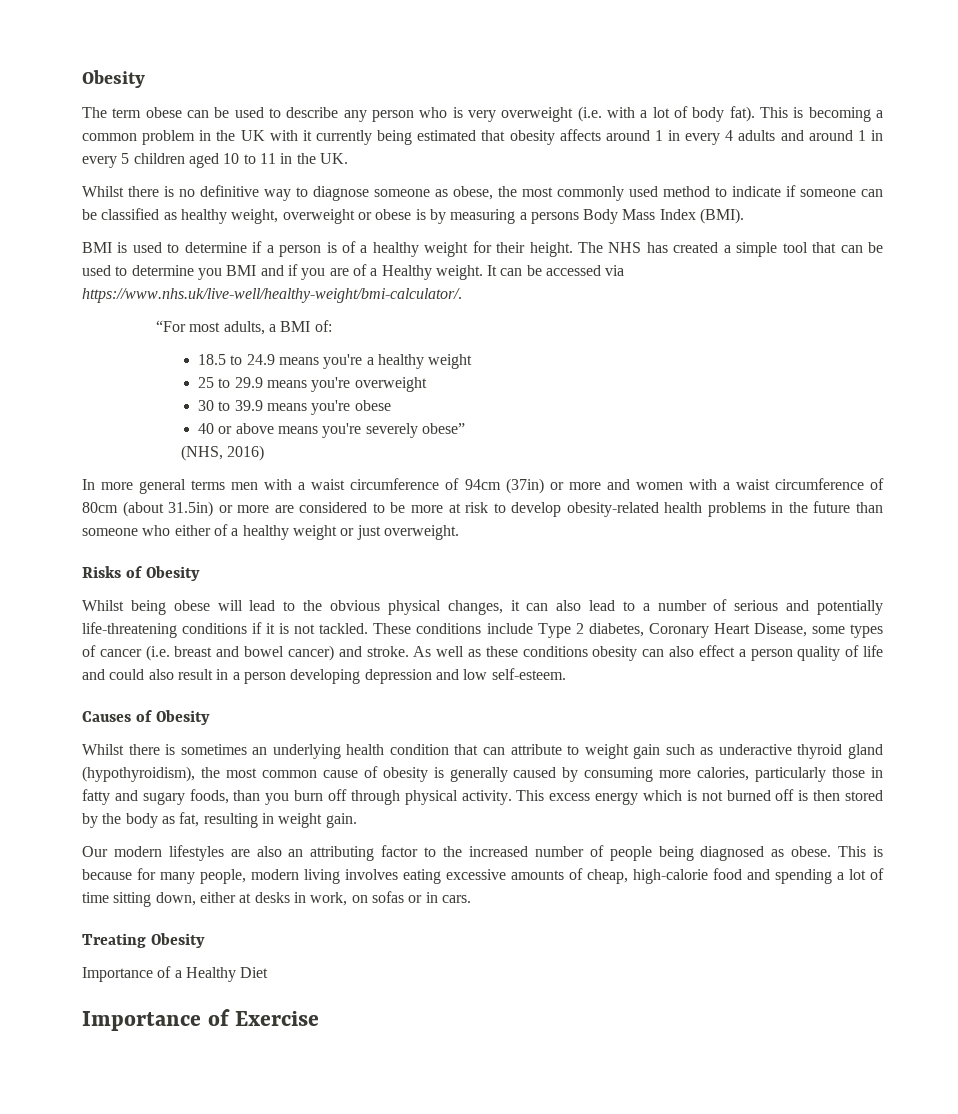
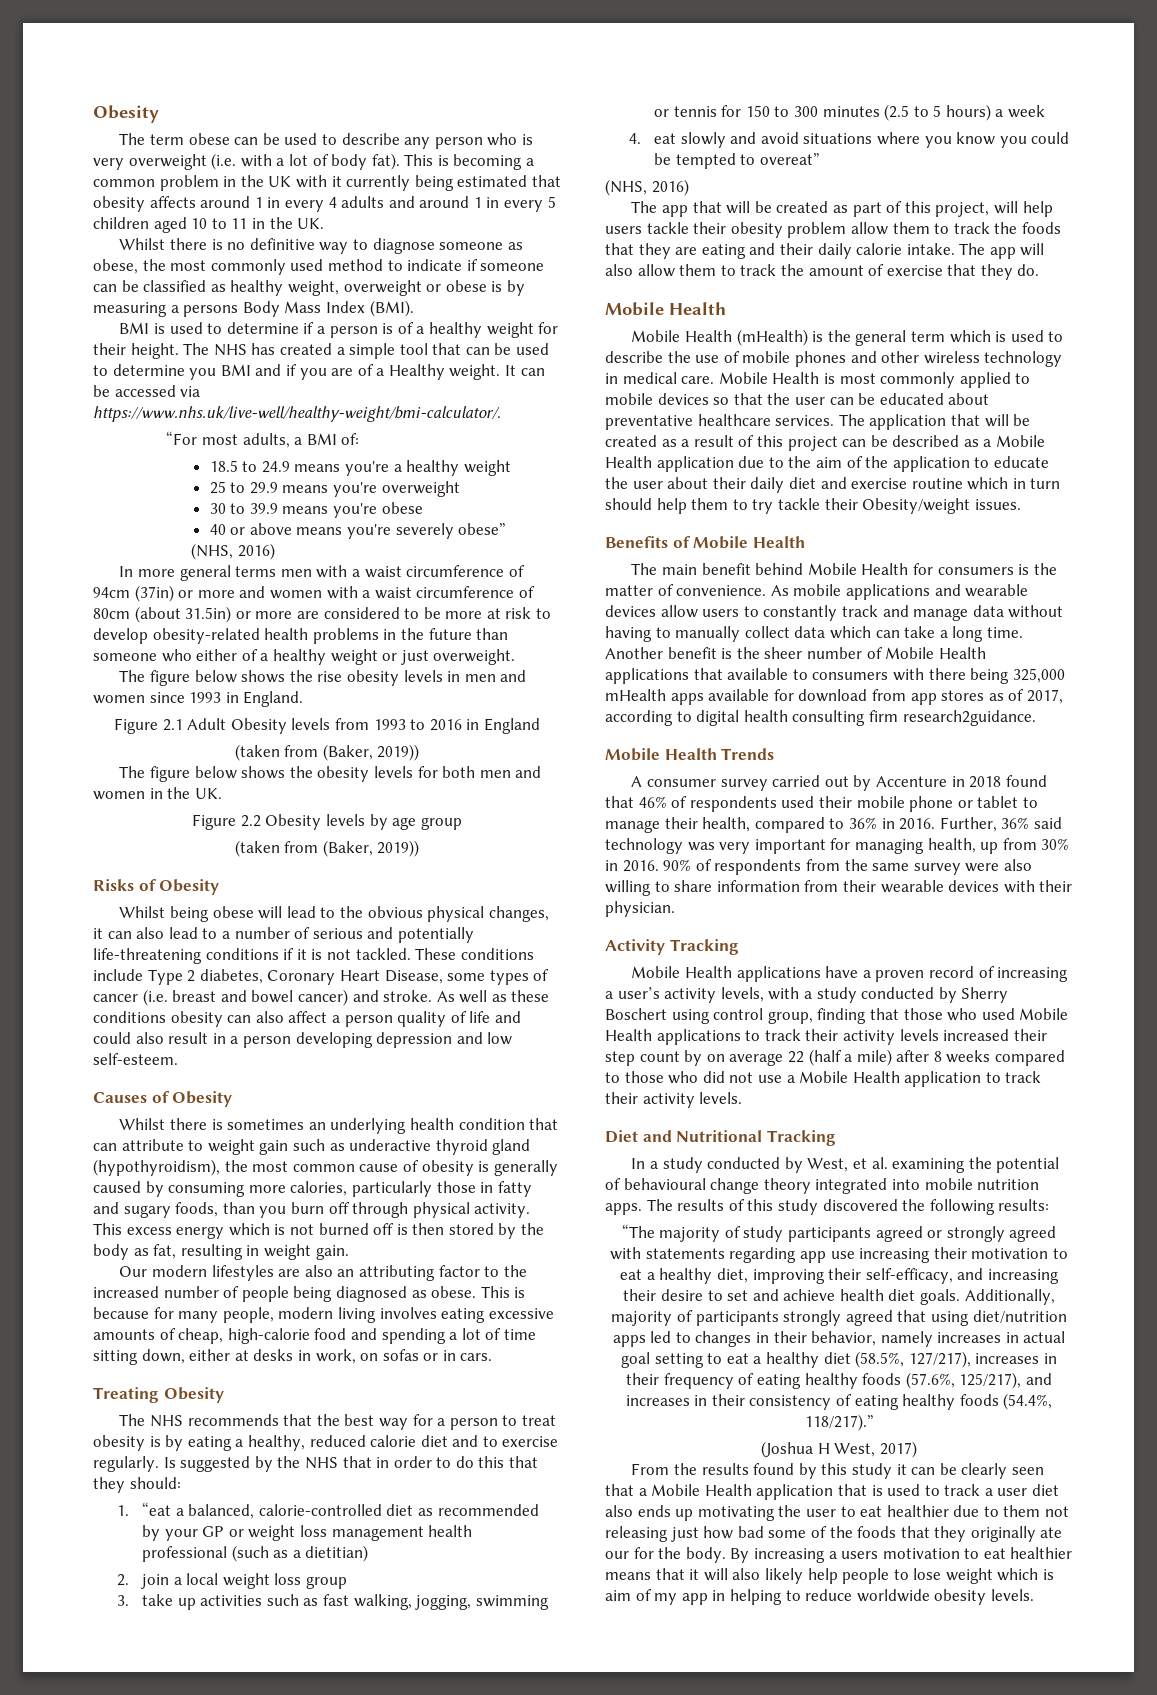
(459, 532) none -> [119,670,527,686] [93,691,304,707] [114,718,540,734] [234,744,420,761] [119,766,542,782] [93,787,222,800] [192,814,462,830] [234,840,420,857] // The figure below shows the rise obesity levels in men and women since 1993 in England. // Figure 2.1 Adult Obesity levels from 1993 to 2016 in England // (taken from (Baker, 2019)) // The figure below shows the obesity levels for both men and women in the UK. // Figure 2.2 Obesity levels by age group // (taken from (Baker, 2019))
[698,645,735,657] effect -> [288,1011,328,1023] affect
[82,966,269,982] [82,1009,320,1031] Importance of a Healthy Diet // Importance of Exercise -> [119,1414,556,1430] [93,1435,559,1451] [93,1456,539,1472] [93,1477,181,1493] [117,1502,539,1519] [141,1525,473,1541] [141,1545,369,1562] [117,1573,347,1589] [117,1594,549,1610] [653,104,1046,121] [629,132,1070,148] [653,153,820,169] [605,179,689,196] [631,201,1053,217] [605,222,1061,238] [605,243,1045,259] [605,264,1040,280] [605,302,726,316] [631,329,1064,346] [605,351,1063,367] [605,372,1031,388] [605,393,990,405] [605,414,1031,430] [605,435,1046,451] [605,456,1049,472] [605,477,1061,493] [605,498,1021,514] [605,536,805,549] [631,563,1057,575] [605,584,1029,600] [605,605,1064,621] [605,626,1023,642] [605,647,986,659] [605,668,1065,684] [605,689,1063,705] [605,710,1036,726] [605,748,775,761] [631,775,1047,791] [605,796,1038,812] [605,817,1062,833] [605,838,1070,854] [605,859,1032,875] [605,880,1073,896] [605,901,675,917] [605,939,739,955] [631,966,1069,982] [605,987,1009,1003] [605,1008,1069,1024] [605,1029,1047,1045] [605,1049,1066,1066] [605,1071,1042,1087] [605,1092,743,1108] [605,1130,836,1146] [631,1157,1060,1173] [605,1178,1040,1194] [605,1199,1050,1215] [621,1224,1057,1242] [610,1247,1068,1263] [620,1268,1059,1284] [623,1289,1055,1305] [611,1310,1067,1326] [612,1331,1066,1347] [621,1351,1057,1368] [626,1372,1052,1389] [625,1393,1053,1410] [804,1414,874,1431] [761,1441,917,1458] [631,1463,1044,1479] [605,1484,1060,1500] [605,1505,1070,1521] [605,1526,1063,1542] [605,1547,1073,1563] [605,1568,1055,1584] [605,1589,1034,1605] The NHS recommends that the best way for a person to treat obesity is by eating a healthy, reduced calorie diet and to exercise regularly. Is suggested by the NHS that in order to do this that they should: // 1. “eat a balanced, calorie-controlled diet as recommended by your GP or weight loss management health professional (such as a dietitian) // 2. join a local weight loss group // 3. take up activities such as fast walking, jogging, swimming or tennis for 150 to 300 minutes (2.5 to 5 hours) a week // 4. eat slowly and avoid situations where you know you could be tempted to overeat” // (NHS, 2016) // The app that will be created as part of this project, will help users tackle their obesity problem allow them to track the foods that they are eating and their daily calorie intake. The app will also allow them to track the amount of exercise that they do. // Mobile Health // Mobile Health (mHealth) is the general term which is used to describe the use of mobile phones and other wireless technology in medical care. Mobile Health is most commonly applied to mobile devices so that the user can be educated about preventative healthcare services. The application that will be created as a result of this project can be described as a Mobile Health application due to the aim of the application to educate the user about their daily diet and exercise routine which in turn should help them to try tackle their Obesity/weight issues. // Benefits of Mobile Health // The main benefit behind Mobile Health for consumers is the matter of convenience. As mobile applications and wearable devices allow users to constantly track and manage data without having to manually collect data which can take a long time. Another benefit is the sheer number of Mobile Health applications that available to consumers with there being 325,000 mHealth apps available for download from app stores as of 2017, according to digital health consulting firm research2guidance. // Mobile Health Trends // A consumer survey carried out by Accenture in 2018 found that 46% of respondents used their mobile phone or tablet to manage their health, compared to 36% in 2016. Further, 36% said technology was very important for managing health, up from 30% in 2016. 90% of respondents from the same survey were also willing to share information from their wearable devices with their physician. // Activity Tracking // Mobile Health applications have a proven record of increasing a user’s activity levels, with a study conducted by Sherry Boschert using control group, finding that those who used Mobile Health applications to track their activity levels increased their step count by on average 22 (half a mile) after 8 weeks compared to those who did not use a Mobile Health application to track their activity levels. // Diet and Nutritional Tracking // In a study conducted by West, et al. examining the potential of behavioural change theory integrated into mobile nutrition apps. The results of this study discovered the following results: // “The majority of study participants agreed or strongly agreed with statements regarding app use increasing their motivation to eat a healthy diet, improving their self-efficacy, and increasing their desire to set and achieve health diet goals. Additionally, majority of participants strongly agreed that using diet/nutrition apps led to changes in their behavior, namely increases in actual goal setting to eat a healthy diet (58.5%, 127/217), increases in their frequency of eating healthy foods (57.6%, 125/217), and increases in their consistency of eating healthy foods (54.4%, 118/217).” // (Joshua H West, 2017) // From the results found by this study it can be clearly seen that a Mobile Health application that is used to track a user diet also ends up motivating the user to eat healthier due to them not releasing just how bad some of the foods that they originally ate our for the body. By increasing a users motivation to eat healthier means that it will also likely help people to lose weight which is aim of my app in helping to reduce worldwide obesity levels.

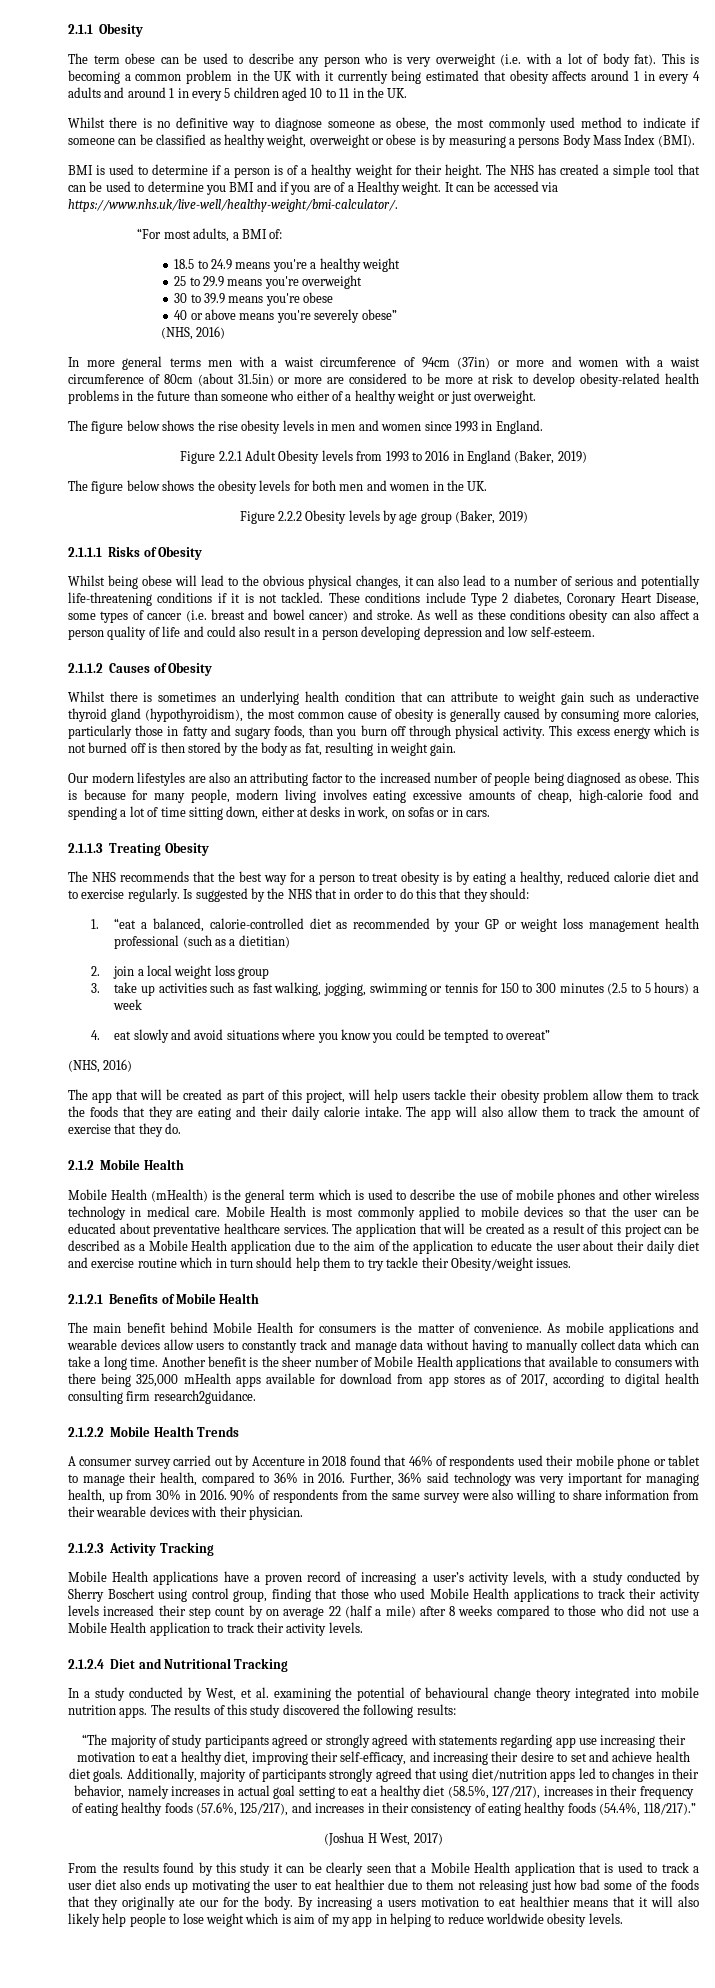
(93, 114) none -> [68,24,93,34] 2.1.1
[162,719,183,731] 2.1 -> [218,451,242,461] 2.2.1
[234,744,420,761] // (taken from (Baker, 2019)) -> [514,450,587,464] (Baker, 2019)
[240,815,261,827] 2.2 -> [277,511,302,521] 2.2.2
[234,840,420,857] // (taken from (Baker, 2019)) // -> [455,510,528,524] [68,547,102,557] (Baker, 2019) // 2.1.1.1
(178, 1059) none -> [68,663,103,673] 2.1.1.2
(493, 1357) none -> [68,843,103,853] 2.1.1.3
(1040, 270) none -> [68,1160,94,1170] 2.1.2
(1021, 504) none -> [68,1294,103,1304] 2.1.2.1
(1036, 718) none -> [68,1427,104,1437] 2.1.2.2
(675, 909) none -> [68,1543,104,1553] 2.1.2.3
(743, 1098) none -> [68,1659,104,1669] 2.1.2.4

